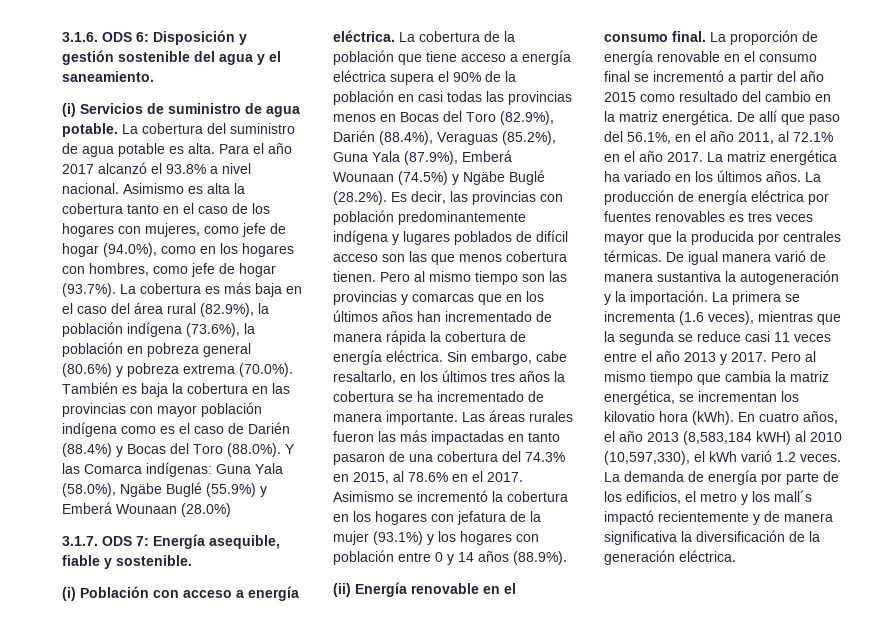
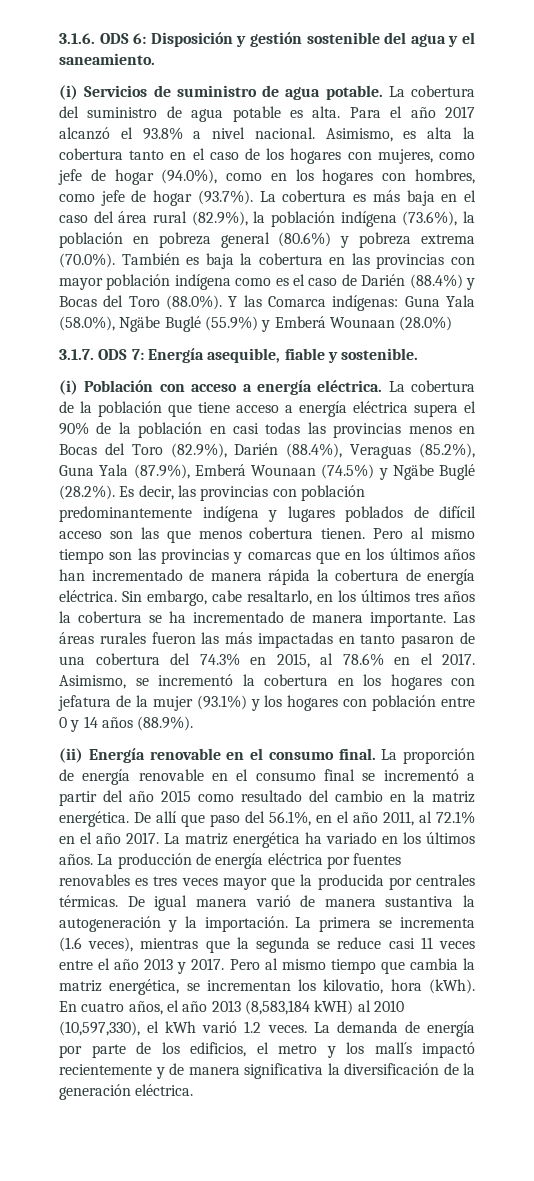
[123,183,184,194] Asimismo -> [325,128,393,142] Asimismo,
[333,491,394,502] Asimismo -> [59,675,126,689] Asimismo,
[604,411,655,422] kilovatio -> [323,979,384,994] kilovatio,

